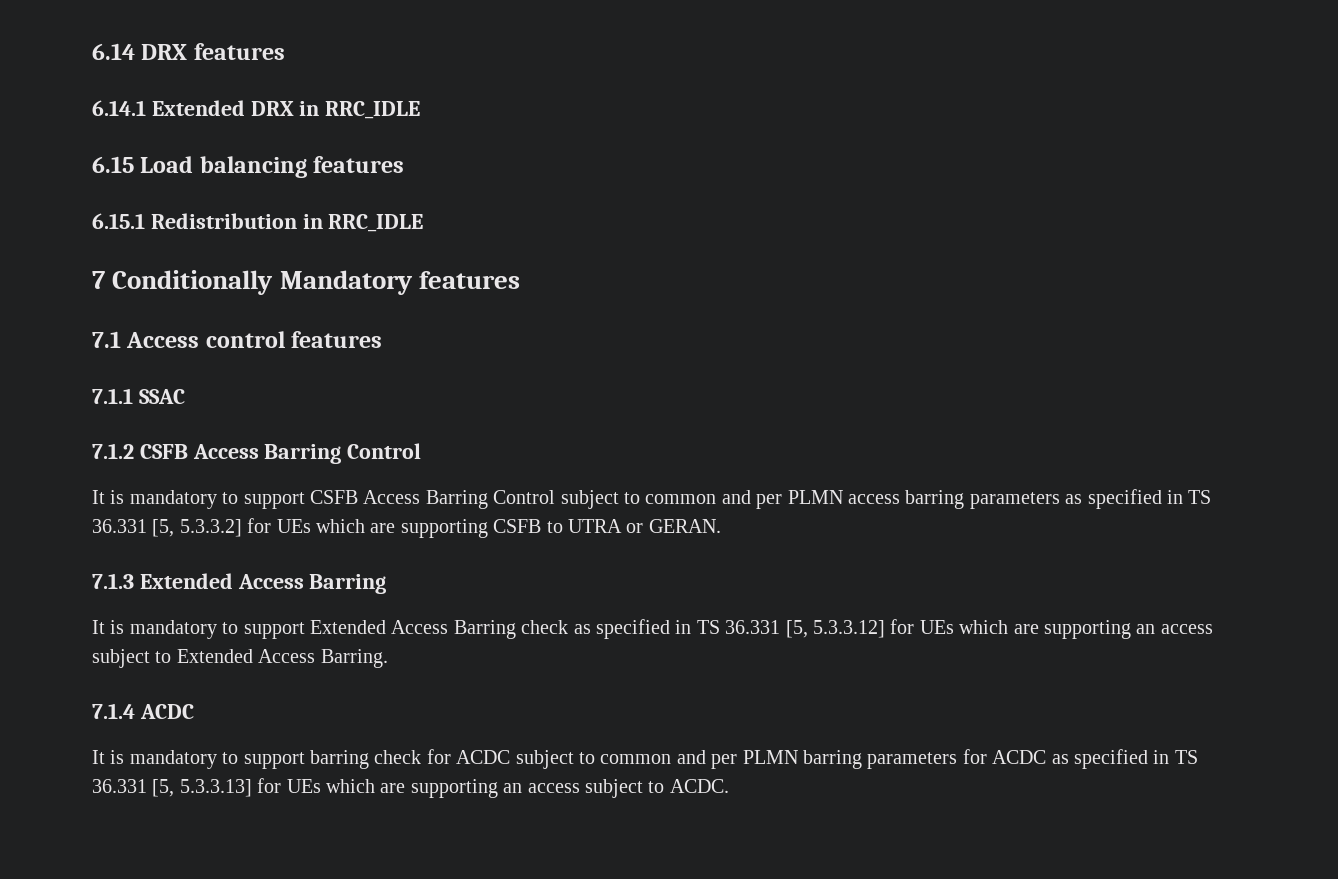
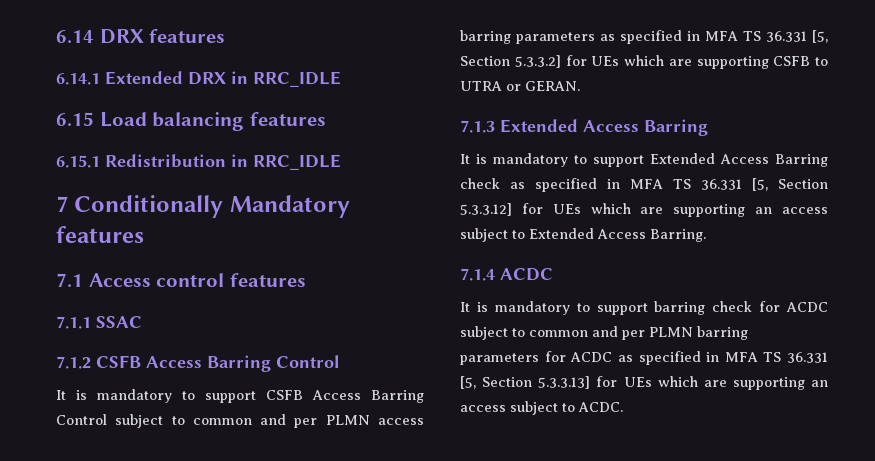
[1188,490,1212,504] [92,519,175,537] TS 36.331 [5, -> [705,30,828,43] [460,56,510,66] MFA TS 36.331 [5, Section
[696,620,808,638] TS 36.331 [5, -> [630,178,828,191] MFA TS 36.331 [5, Section
[1174,750,1198,764] [92,779,175,797] TS 36.331 [5, -> [724,352,828,363] [460,376,533,389] MFA TS 36.331 [5, Section

